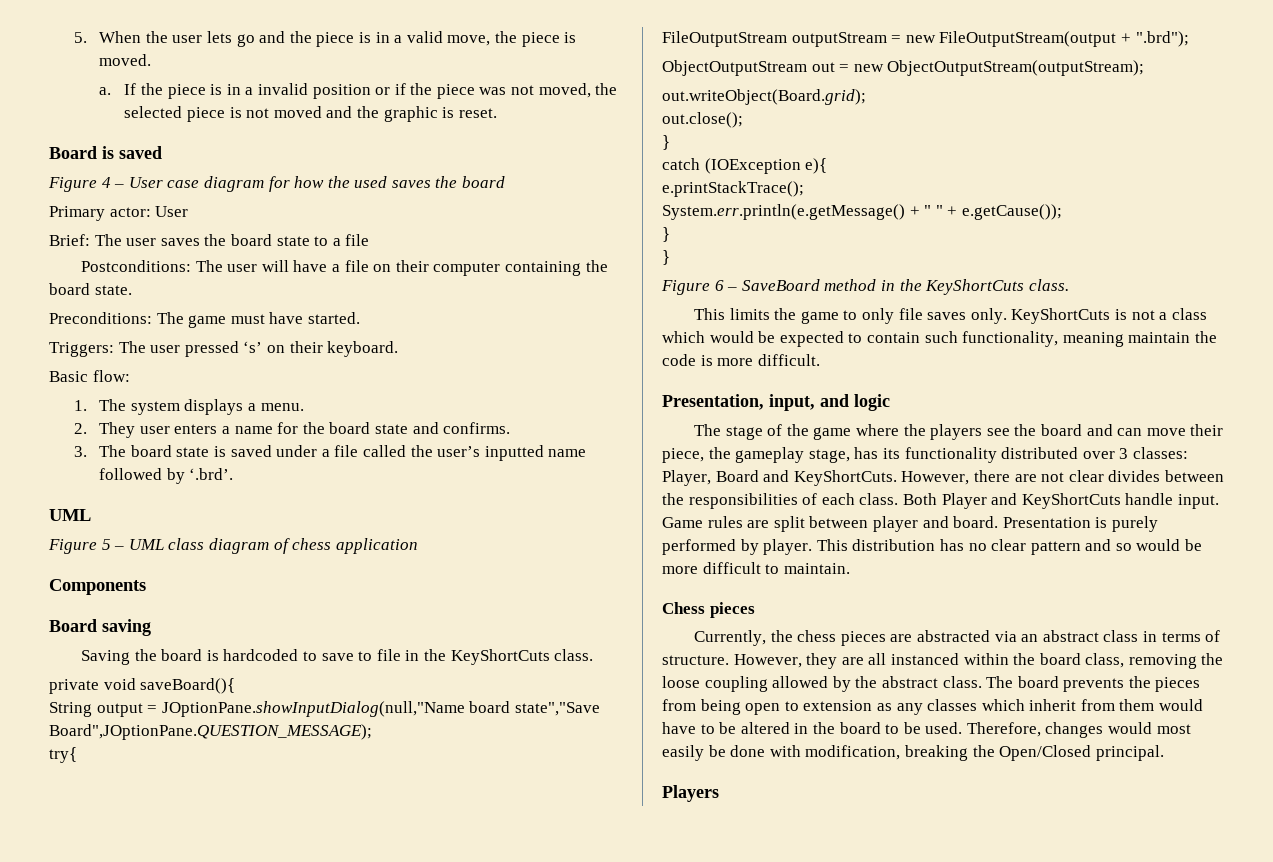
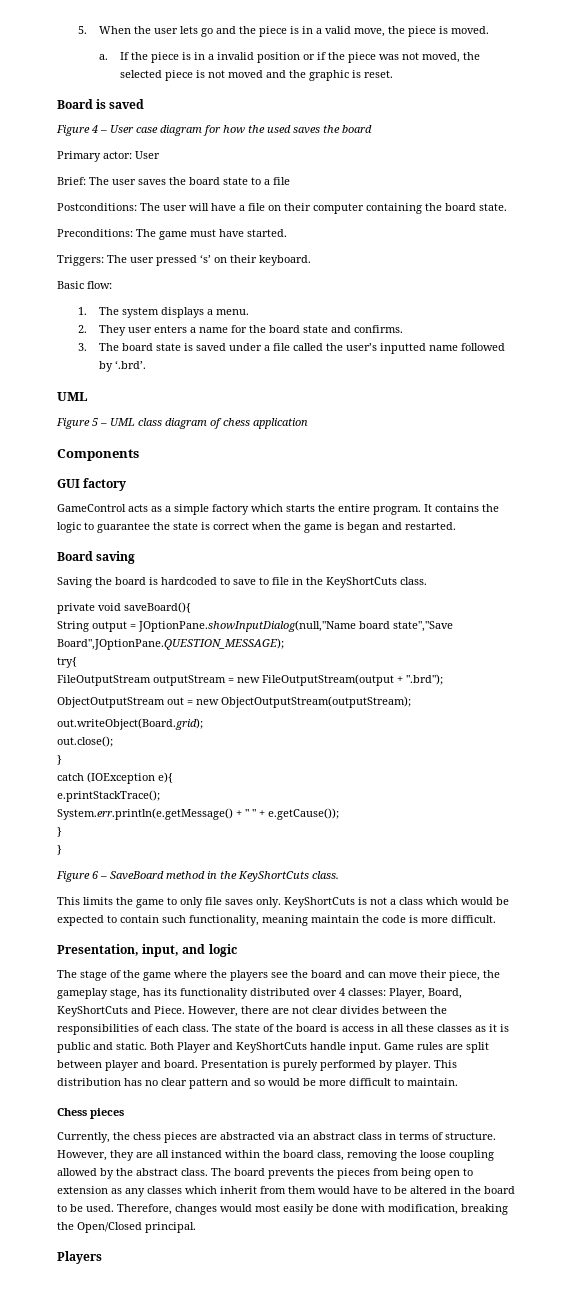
(146, 587) none -> [57,478,127,491] [57,504,499,515] [57,522,456,533] // GUI factory // GameControl acts as a simple factory which starts the entire program. It contains the logic to guarantee the state is correct when the game is began and restarted.
[1119,448,1129,459] 3 -> [339,988,345,996] 4
[715,470,897,486] Board and KeyShortCuts. -> [428,988,462,999] [57,1006,185,1017] Board, KeyShortCuts and Piece.
(899, 499) none -> [212,1024,509,1032] [57,1042,147,1053] The state of the board is access in all these classes as it is public and static.

